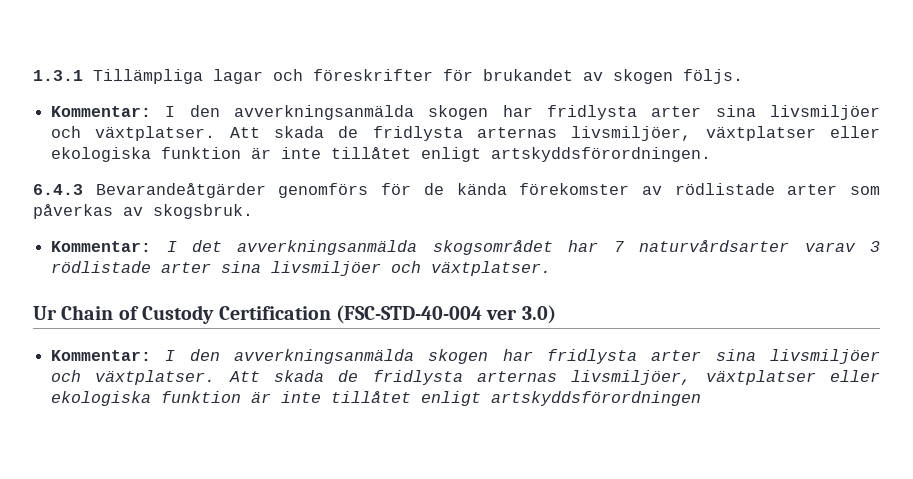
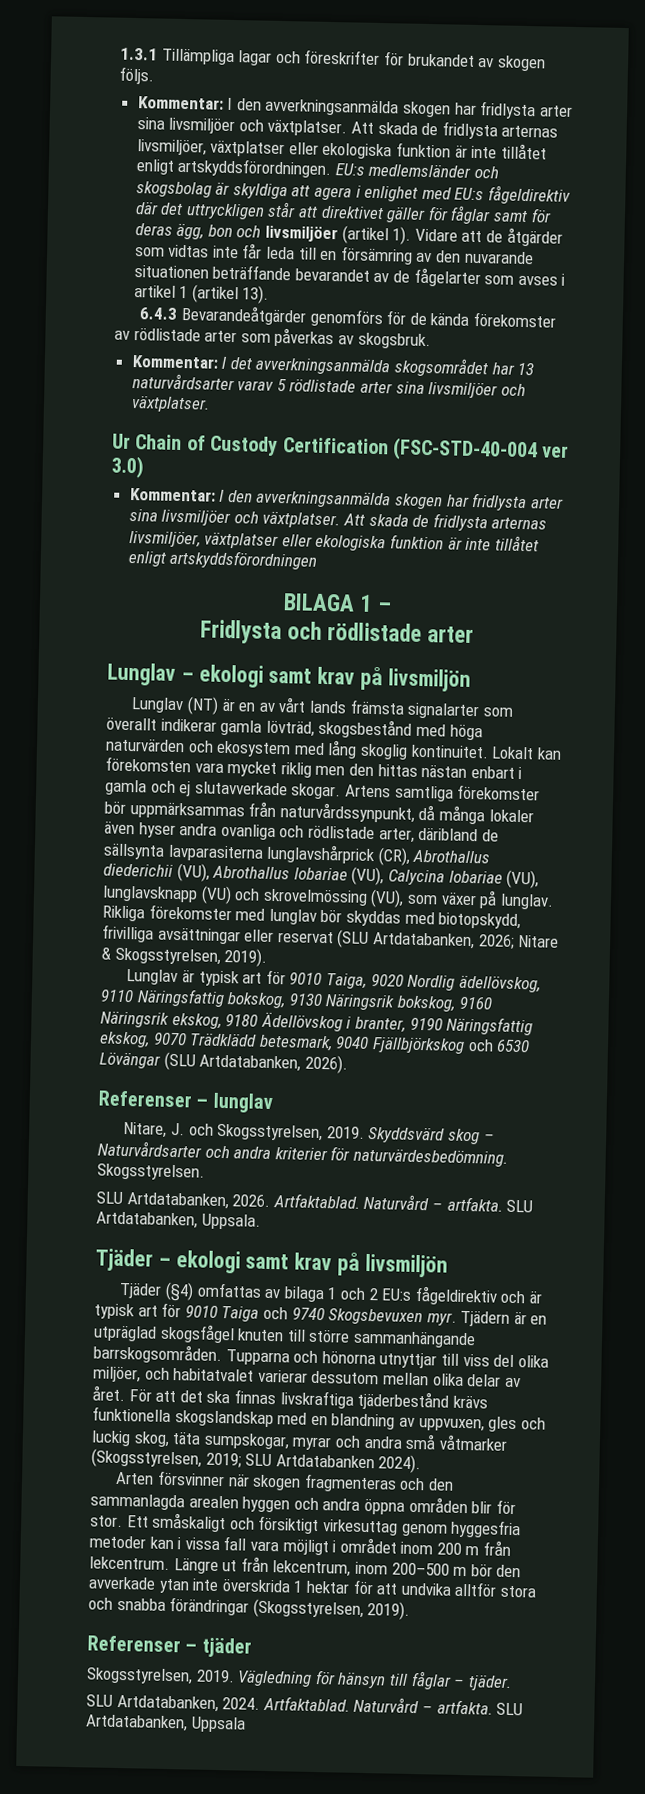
(712, 154) none -> [334,163,500,179] [135,181,572,205] [134,201,552,225] [134,223,563,247] [134,243,534,265] [133,264,566,288] [133,284,270,304] EU:s medlemsländer och skogsbolag är skyldiga att agera i enlighet med EU:s fågeldirektiv där det uttryckligen står att direktivet gäller för fåglar samt för deras ägg, bon och livsmiljöer (artikel 1). Vidare att de åtgärder som vidtas inte får leda till en försämring av den nuvarande situationen beträffande bevarandet av de fågelarter som avses i artikel 1 (artikel 13).
[613,241,624,252] 7 -> [517,362,535,376] 13
[870,241,881,252] 3 -> [276,378,287,392] 5
(702, 398) none -> [282,593,393,613] [199,619,475,645] [107,662,471,692] [131,696,513,720] [106,717,483,741] [105,738,562,760] [105,756,523,780] [105,779,541,802] [104,801,534,825] [104,821,499,843] [103,843,491,866] [103,863,540,889] [102,885,554,910] [102,904,522,930] [102,924,560,950] [101,947,268,967] [126,969,541,993] [100,988,492,1012] [100,1011,534,1036] [99,1031,531,1054] [99,1051,348,1074] [98,1090,273,1114] [123,1121,495,1145] [97,1140,508,1167] [97,1163,205,1181] [96,1191,534,1213] [96,1211,261,1230] [95,1248,448,1278] [119,1281,542,1306] [94,1302,548,1327] [93,1323,476,1349] [93,1343,549,1369] [93,1366,521,1388] [92,1385,488,1411] [92,1406,546,1433] [91,1430,508,1451] [91,1448,422,1474] [115,1470,454,1493] [90,1493,516,1515] [90,1512,522,1539] [89,1535,512,1556] [89,1556,522,1578] [88,1576,536,1598] [88,1597,411,1620] [87,1635,252,1658] [86,1667,512,1692] [86,1694,524,1716] [85,1714,246,1733] // BILAGA 1 – // Fridlysta och rödlistade arter // Lunglav – ekologi samt krav på livsmiljön // Lunglav (NT) är en av vårt lands främsta signalarter som överallt indikerar gamla lövträd, skogsbestånd med höga naturvärden och ekosystem med lång skoglig kontinuitet. Lokalt kan förekomsten vara mycket riklig men den hittas nästan enbart i gamla och ej slutavverkade skogar. Artens samtliga förekomster bör uppmärksammas från naturvårdssynpunkt, då många lokaler även hyser andra ovanliga och rödlistade arter, däribland de sällsynta lavparasiterna lunglavshårprick (CR), Abrothallus diederichii (VU), Abrothallus lobariae (VU), Calycina lobariae (VU), lunglavsknapp (VU) och skrovelmössing (VU), som växer på lunglav. Rikliga förekomster med lunglav bör skyddas med biotopskydd, frivilliga avsättningar eller reservat (SLU Artdatabanken, 2026; Nitare & Skogsstyrelsen, 2019). // Lunglav är typisk art för 9010 Taiga, 9020 Nordlig ädellövskog, 9110 Näringsfattig bokskog, 9130 Näringsrik bokskog, 9160 Näringsrik ekskog, 9180 Ädellövskog i branter, 9190 Näringsfattig ekskog, 9070 Trädklädd betesmark, 9040 Fjällbjörkskog och 6530 Lövängar (SLU Artdatabanken, 2026). // Referenser – lunglav // Nitare, J. och Skogsstyrelsen, 2019. Skyddsvärd skog – Naturvårdsarter och andra kriterier för naturvärdesbedömning. Skogsstyrelsen. // SLU Artdatabanken, 2026. Artfaktablad. Naturvård – artfakta. SLU Artdatabanken, Uppsala. // Tjäder – ekologi samt krav på livsmiljön // Tjäder (§4) omfattas av bilaga 1 och 2 EU:s fågeldirektiv och är typisk art för 9010 Taiga och 9740 Skogsbevuxen myr. Tjädern är en utpräglad skogsfågel knuten till större sammanhängande barrskogsområden. Tupparna och hönorna utnyttjar till viss del olika miljöer, och habitatvalet varierar dessutom mellan olika delar av året. För att det ska finnas livskraftiga tjäderbestånd krävs funktionella skogslandskap med en blandning av uppvuxen, gles och luckig skog, täta sumpskogar, myrar och andra små våtmarker (Skogsstyrelsen, 2019; SLU Artdatabanken 2024). // Arten försvinner när skogen fragmenteras och den sammanlagda arealen hyggen och andra öppna områden blir för stor. Ett småskaligt och försiktigt virkesuttag genom hyggesfria metoder kan i vissa fall vara möjligt i området inom 200 m från lekcentrum. Längre ut från lekcentrum, inom 200–500 m bör den avverkade ytan inte överskrida 1 hektar för att undvika alltför stora och snabba förändringar (Skogsstyrelsen, 2019). // Referenser – tjäder // Skogsstyrelsen, 2019. Vägledning för hänsyn till fåglar – tjäder. // SLU Artdatabanken, 2024. Artfaktablad. Naturvård – artfakta. SLU Artdatabanken, Uppsala

